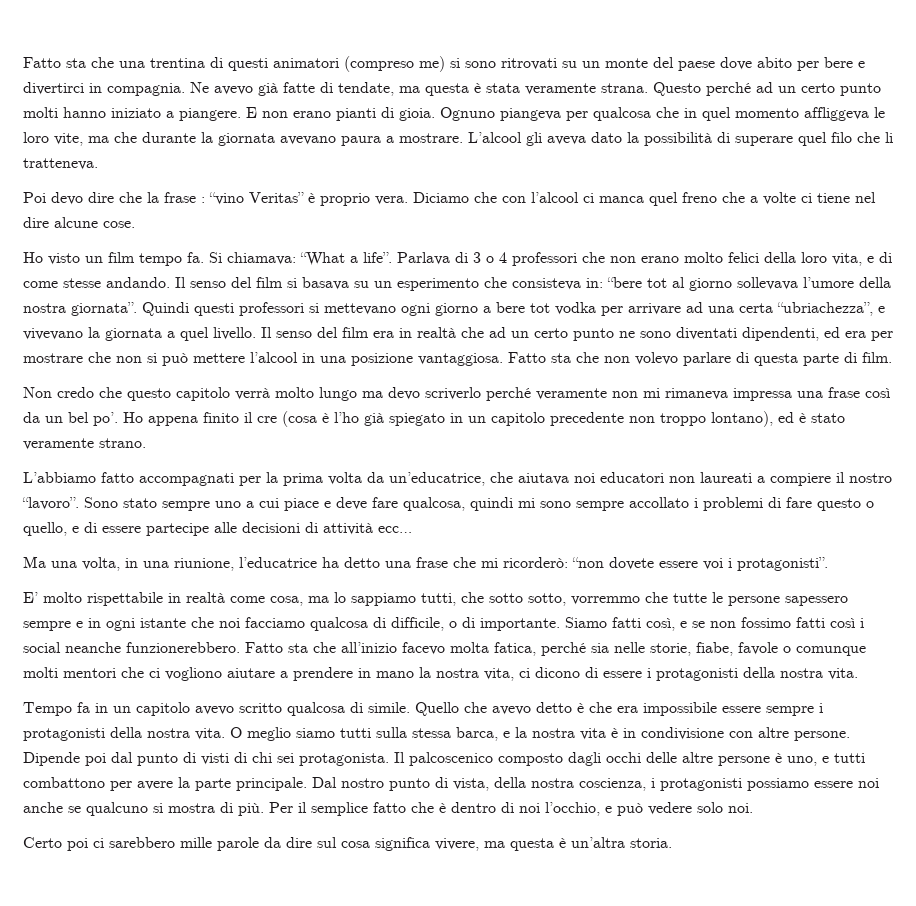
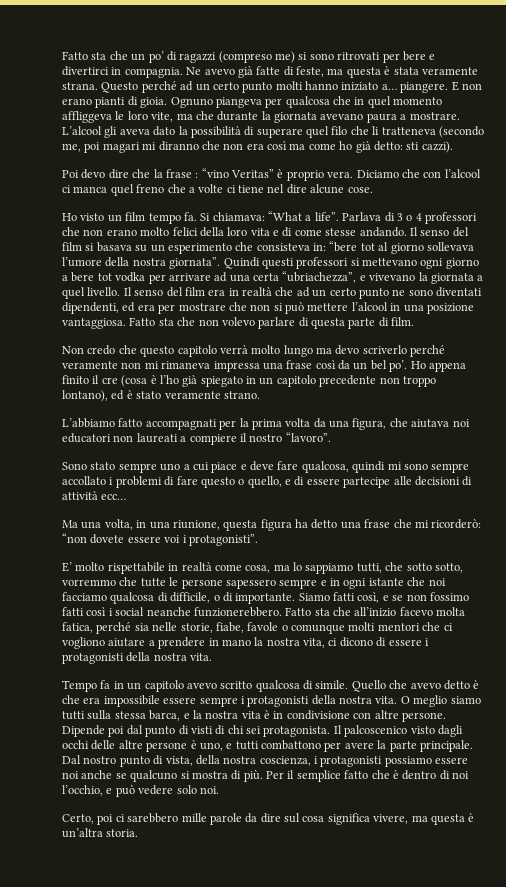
[23,57,339,71] Fatto sta che una trentina di questi animatori -> [62,51,217,63] Fatto sta che un po’ di ragazzi
[562,57,792,71] su un monte del paese dove abito -> (381, 56) none
[338,82,394,96] tendate, -> [296,66,324,77] feste,
[166,111,174,118] a -> [381,84,397,90] a…
[23,158,98,170] tratteneva. -> [381,126,484,138] [62,141,453,153] tratteneva (secondo me, poi magari mi diranno che non era così ma come ho già detto: sti cazzi).
[832,253,862,266] vita, -> [250,228,270,236] vita
[389,472,485,486] un’educatrice, -> [329,418,387,430] una figura,
(79, 503) none -> (331, 437) //
[239,557,317,568] l’educatrice -> [223,519,292,531] questa figura
[498,753,563,766] composto -> [410,726,435,734] visto
[23,837,62,848] Certo -> [62,814,94,824] Certo,

